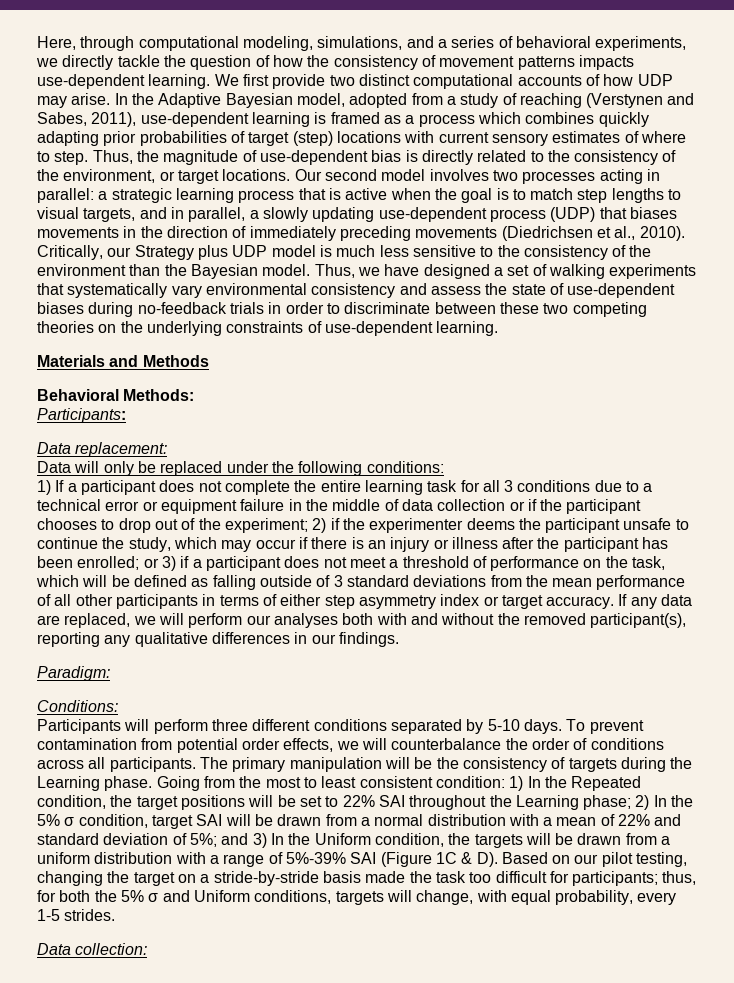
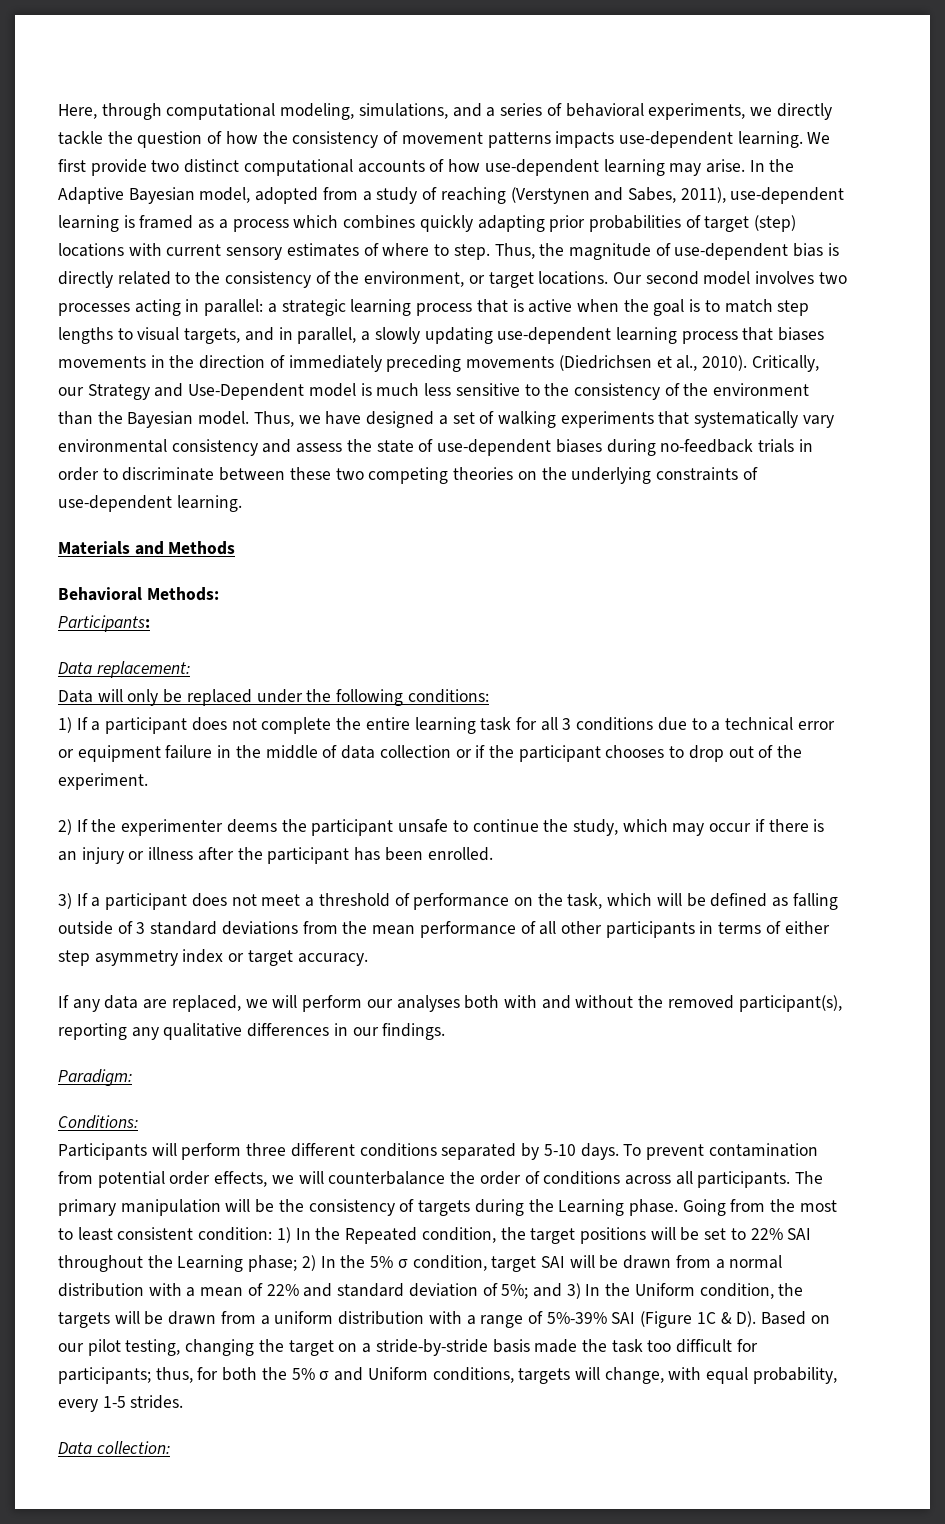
[637,74,673,86] UDP -> [484,159,665,176] use-dependent learning
[489,207,596,222] process (UDP) -> [615,327,738,344] learning process
[197,245,268,260] plus UDP -> [154,383,305,400] and Use-Dependent
[224,518,340,533] experiment; 2) if -> [58,773,148,790] [58,819,88,835] experiment. // 2) If
[77,556,190,571] enrolled; or 3) if -> [427,847,493,861] [58,893,88,909] enrolled. // 3) If
(615, 602) none -> (368, 959) //

